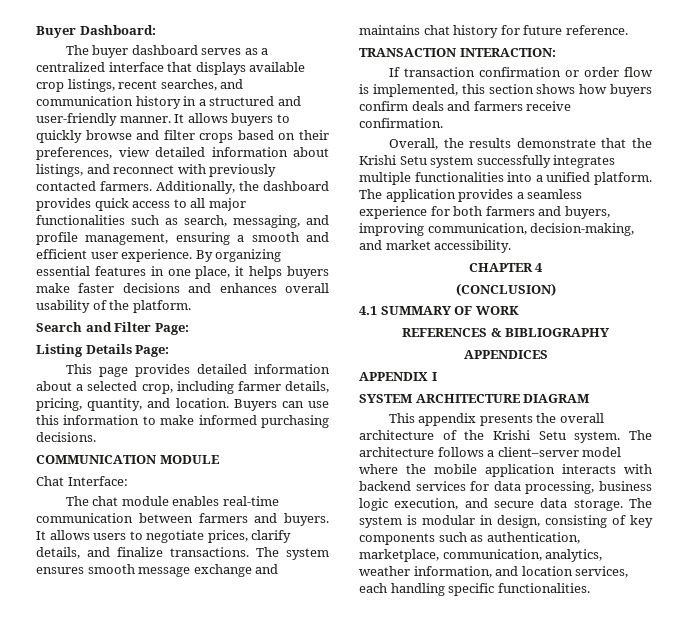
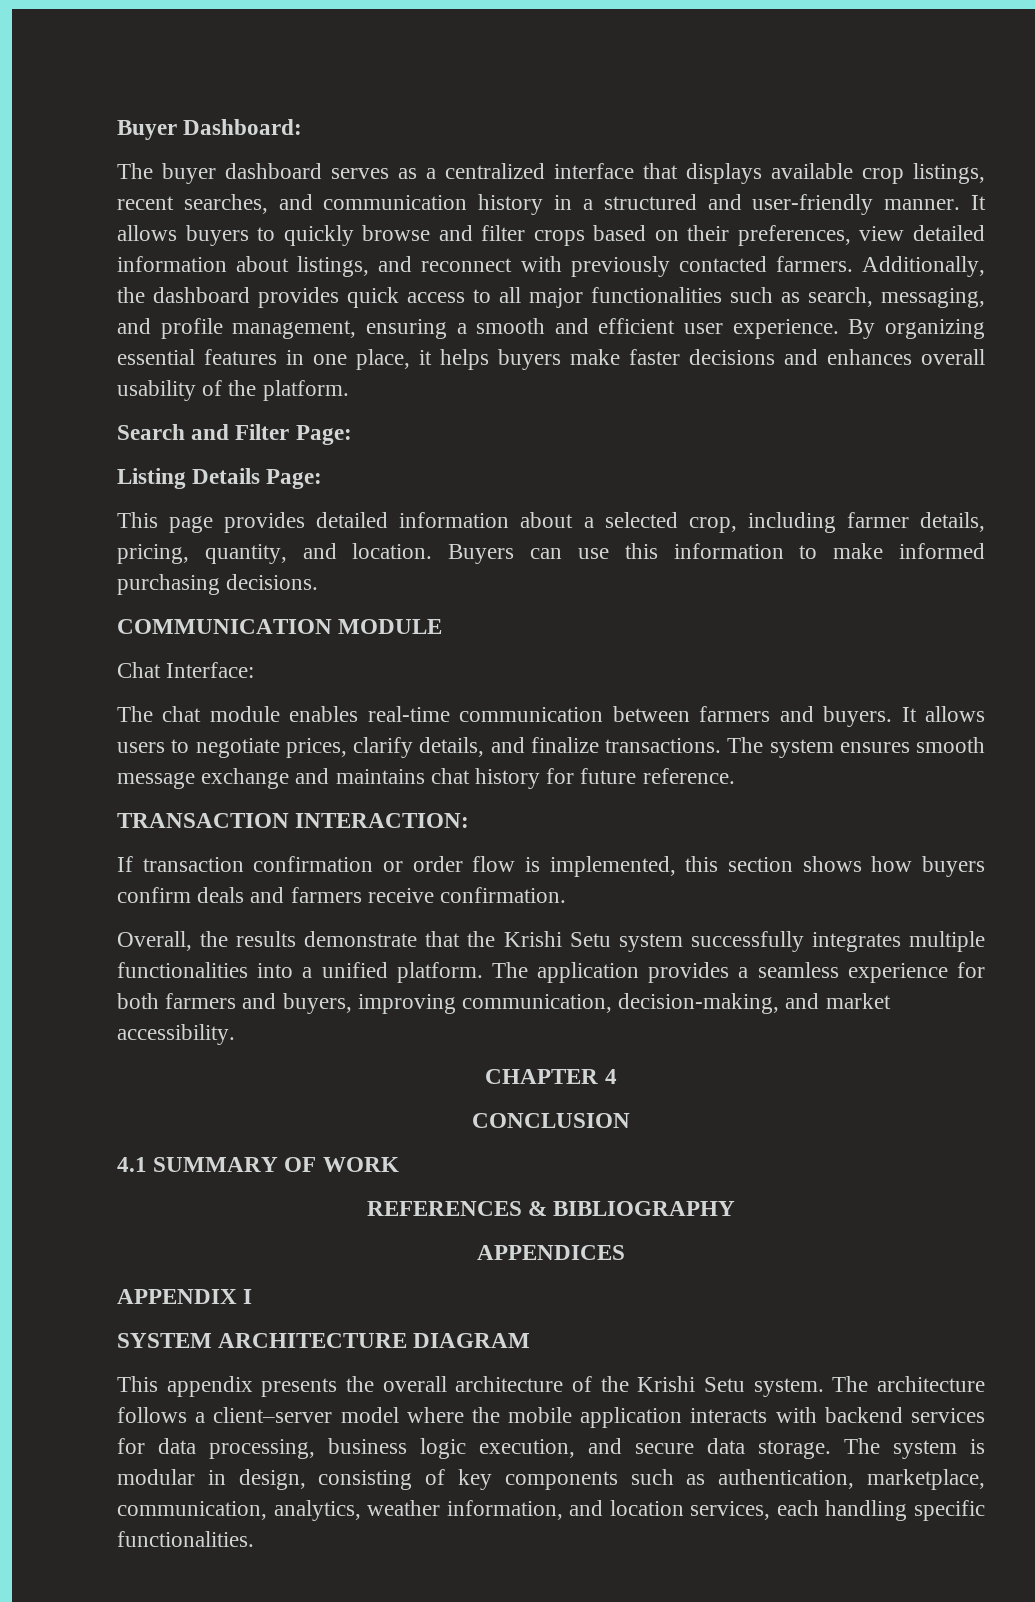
[455,283,556,296] (CONCLUSION) -> [472,1113,630,1128] CONCLUSION

